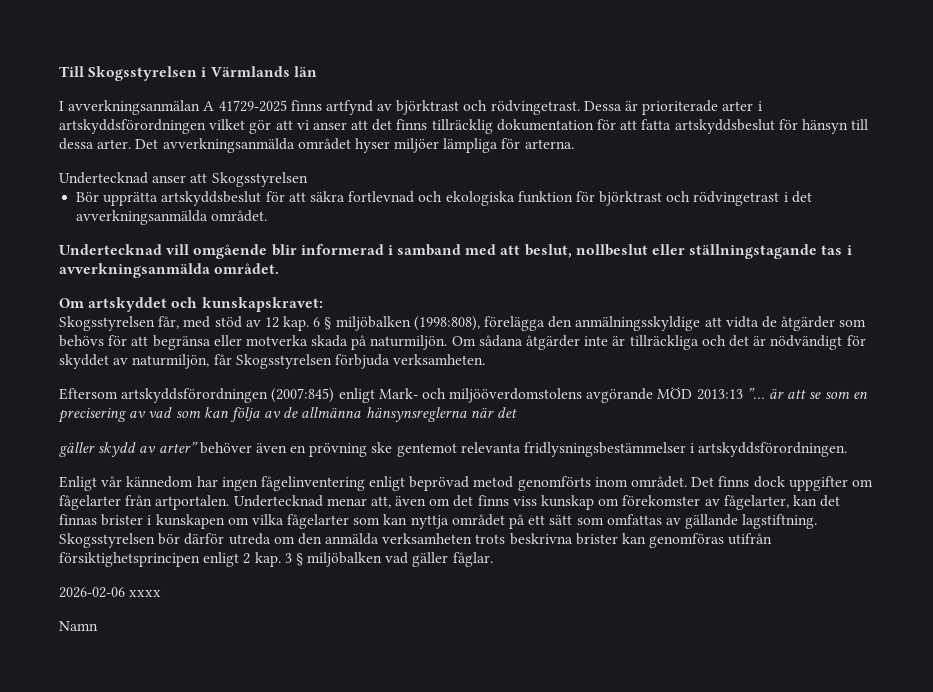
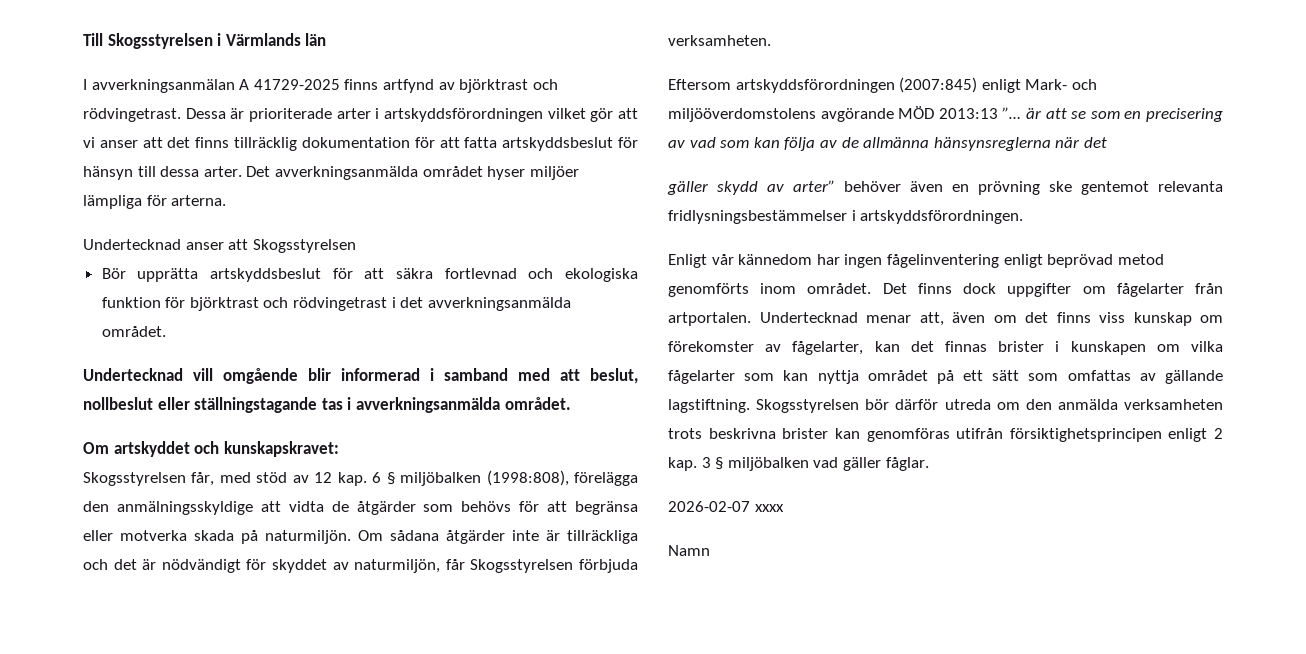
[59,587,125,598] 2026-02-06 -> [668,501,750,512] 2026-02-07

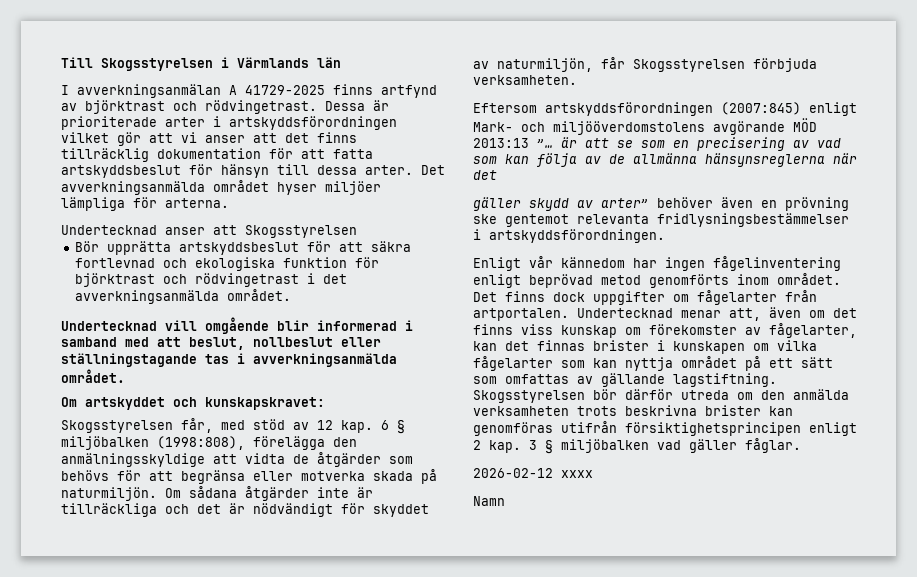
[668,501,750,512] 2026-02-07 -> [473,468,553,478] 2026-02-12

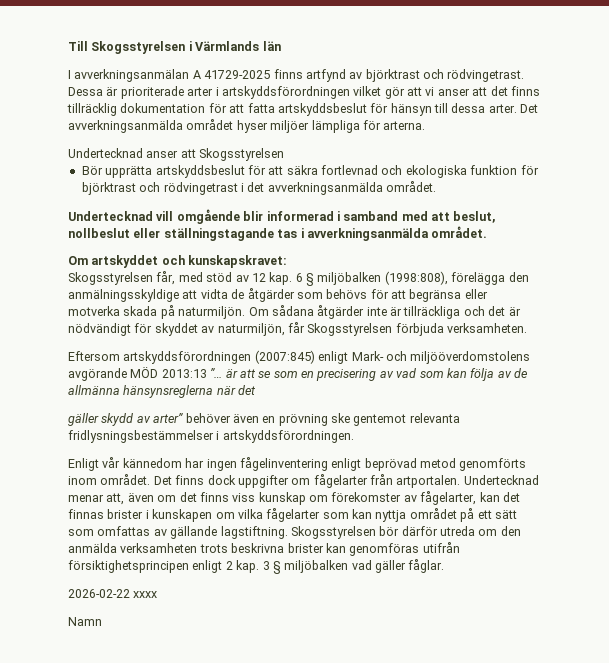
[473,468,553,478] 2026-02-12 -> [68,589,130,598] 2026-02-22

